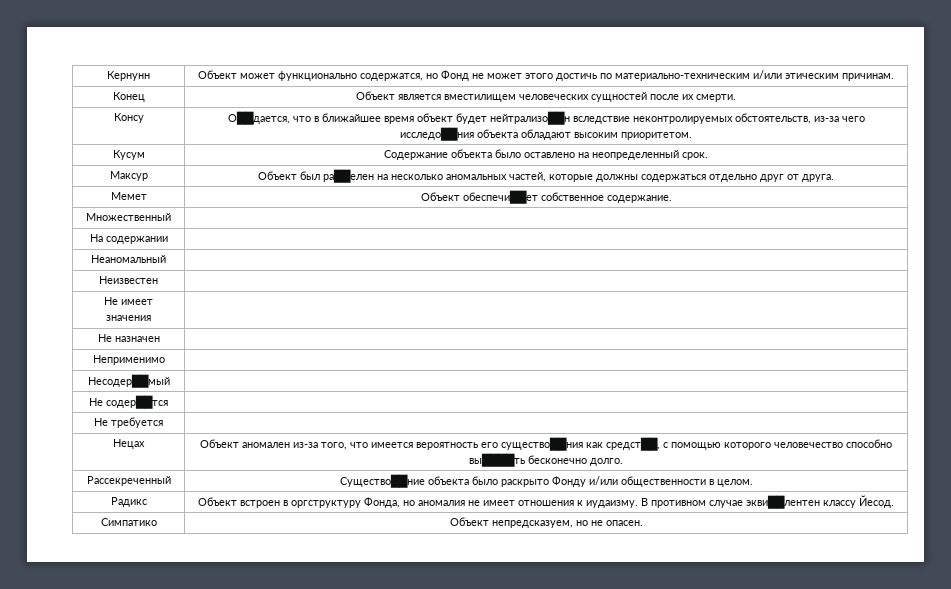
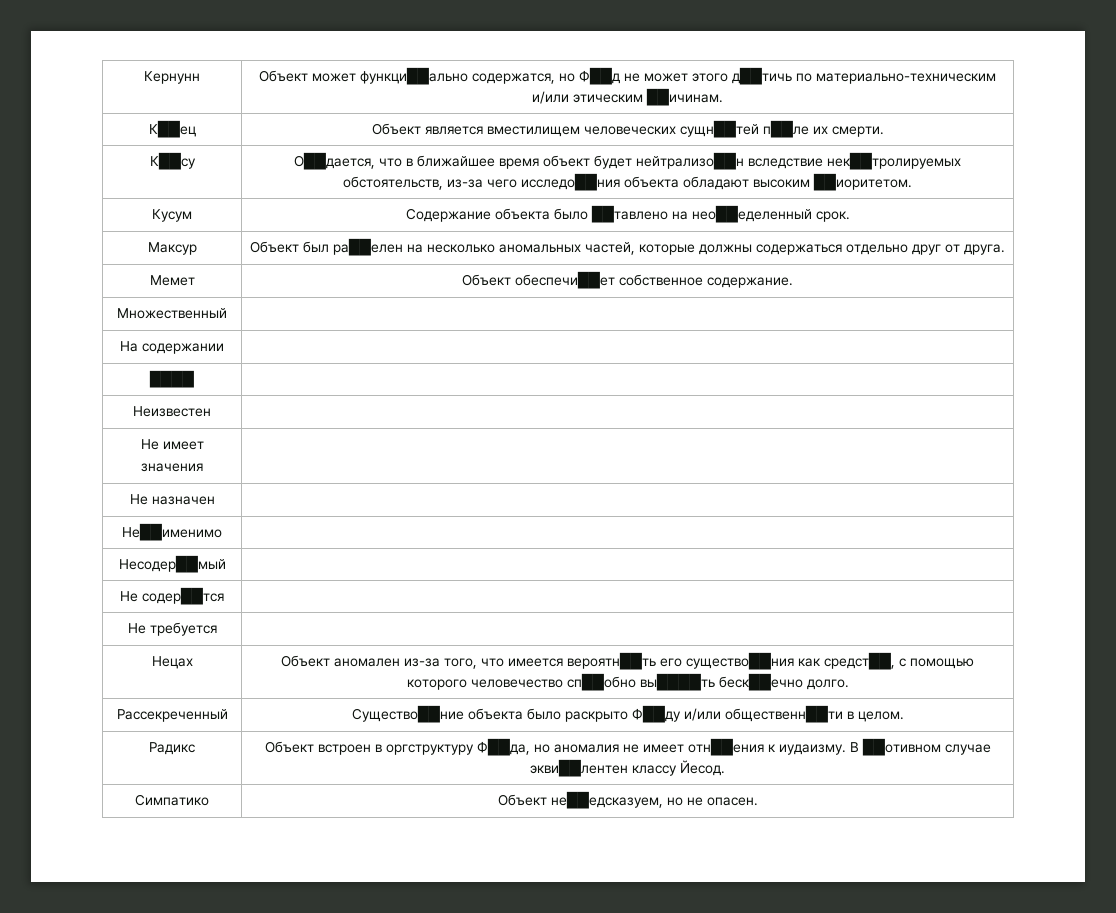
[278,71,357,81] функционально -> [360,67,468,85] функци██ально
[441,70,469,81] Фонд -> [579,67,620,85] Ф██д
[556,73,597,81] достичь -> [731,67,792,85] д██тичь
[842,73,894,81] [112,92,145,102] причинам. // Конец -> [645,88,723,106] [148,120,196,138] ██ичинам. // К██ец
[591,92,679,102] сущностей после -> [679,120,809,138] сущн██тей п██ле
[113,113,144,123] Консу -> [149,152,196,170] К██су
[632,116,733,124] неконтролируемых -> [826,152,961,170] нек██тролируемых
[621,132,692,140] приоритетом. -> [812,173,912,191] ██иоритетом.
[524,150,679,160] оставлено на неопределенный -> [590,205,812,223] ██тавлено на нео██еделенный
[91,255,166,263] Неаномальный -> [149,370,194,388] ████
[92,355,165,365] Неприменимо -> [122,523,222,541] Не██именимо
[416,442,478,450] вероятность -> [567,652,656,670] вероятн██ть
[846,439,892,448] [469,453,587,467] способно вы████ть бесконечно -> [566,673,803,691] сп██обно вы████ть беск██ечно
[551,476,706,487] Фонду и/или общественности -> [631,705,843,723] Ф██ду и/или общественн██ти
[364,497,400,508] Фонда, -> [476,738,530,756] Ф██да,
[518,500,574,506] отношения -> [687,738,764,756] отн██ения
[651,500,706,508] противном -> [861,738,941,756] ██отивном
[491,520,573,528] непредсказуем, -> [550,791,663,809] не██едсказуем,

